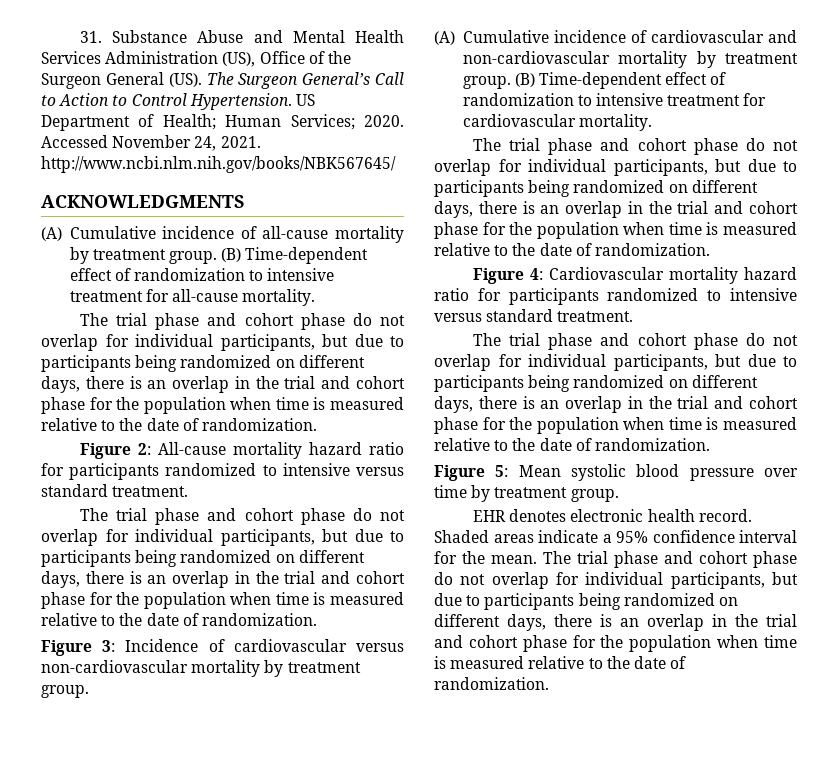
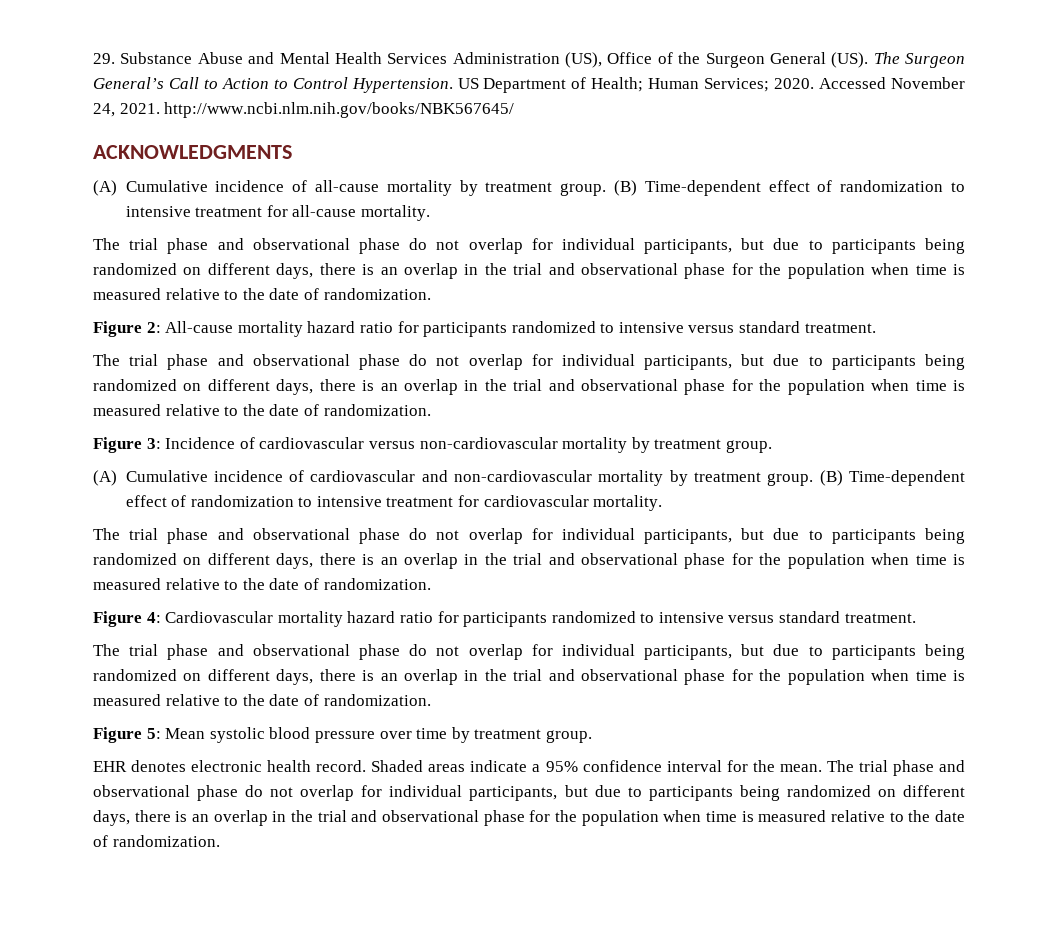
[80,31,103,43] 31. -> [93,53,115,64] 29.
[244,313,294,326] cohort -> [252,238,350,250] observational
[355,376,405,389] cohort -> [581,263,679,275] observational
[244,508,294,521] cohort -> [252,354,350,366] observational
[355,571,405,584] cohort -> [581,379,679,391] observational
[637,138,687,151] cohort -> [252,528,350,540] observational
[749,201,798,214] cohort -> [581,553,679,565] observational
[637,333,687,346] cohort -> [252,644,350,656] observational
[749,396,798,409] cohort -> [581,669,679,681] observational
[699,551,748,564] cohort -> [93,785,190,797] observational
[468,635,518,648] cohort -> [382,810,479,822] observational

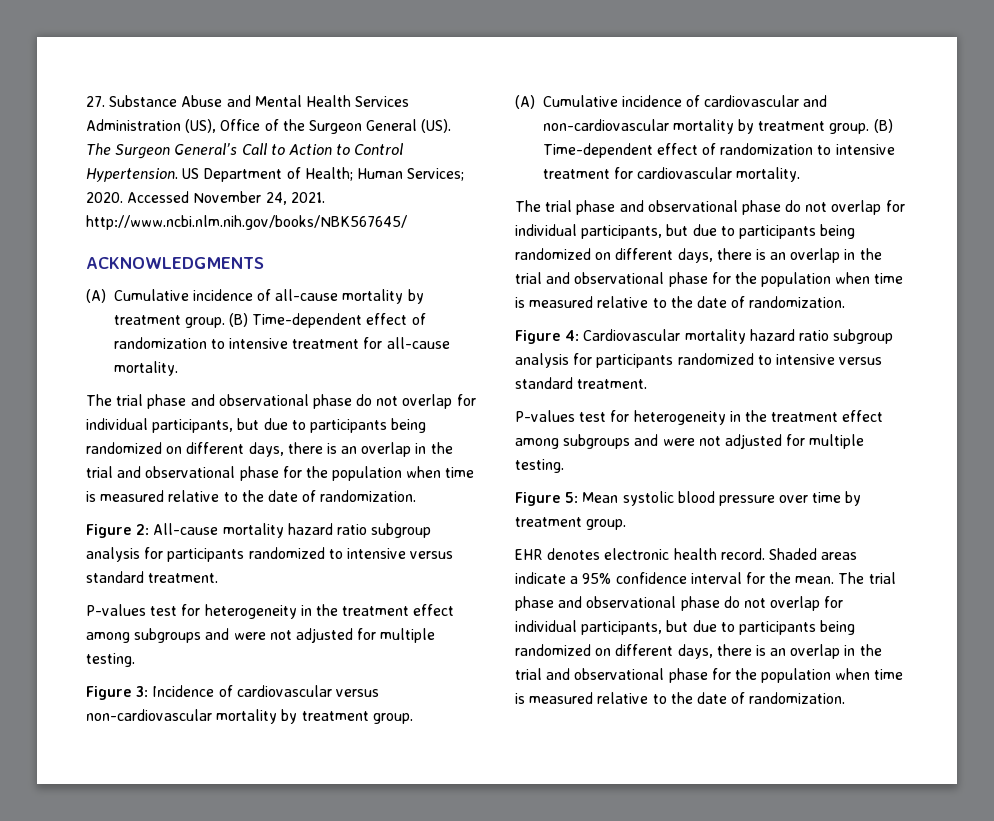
[93,53,115,64] 29. -> [86,96,105,107] 27.
[397,321,876,337] [93,354,965,370] [93,379,966,395] [93,404,431,416] for participants randomized to intensive versus standard treatment. // The trial phase and observational phase do not overlap for individual participants, but due to participants being randomized on different days, there is an overlap in the trial and observational phase for the population when time is measured relative to the date of randomization. -> [371,523,432,538] [86,547,454,562] [86,571,219,583] [86,604,455,619] [86,628,436,643] [86,653,135,667] subgroup analysis for participants randomized to intensive versus standard treatment. // P-values test for heterogeneity in the treatment effect among subgroups and were not adjusted for multiple testing.
[437,611,916,627] [93,644,965,660] [93,669,966,685] [93,694,431,706] for participants randomized to intensive versus standard treatment. // The trial phase and observational phase do not overlap for individual participants, but due to participants being randomized on different days, there is an overlap in the trial and observational phase for the population when time is measured relative to the date of randomization. -> [833,329,894,344] [515,353,883,368] [515,377,648,389] [515,410,884,425] [515,434,865,449] [515,459,564,473] subgroup analysis for participants randomized to intensive versus standard treatment. // P-values test for heterogeneity in the treatment effect among subgroups and were not adjusted for multiple testing.

